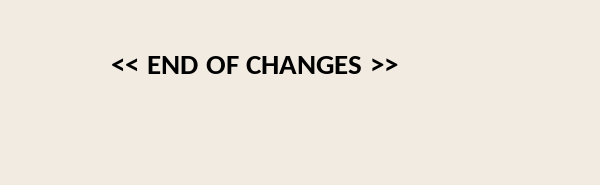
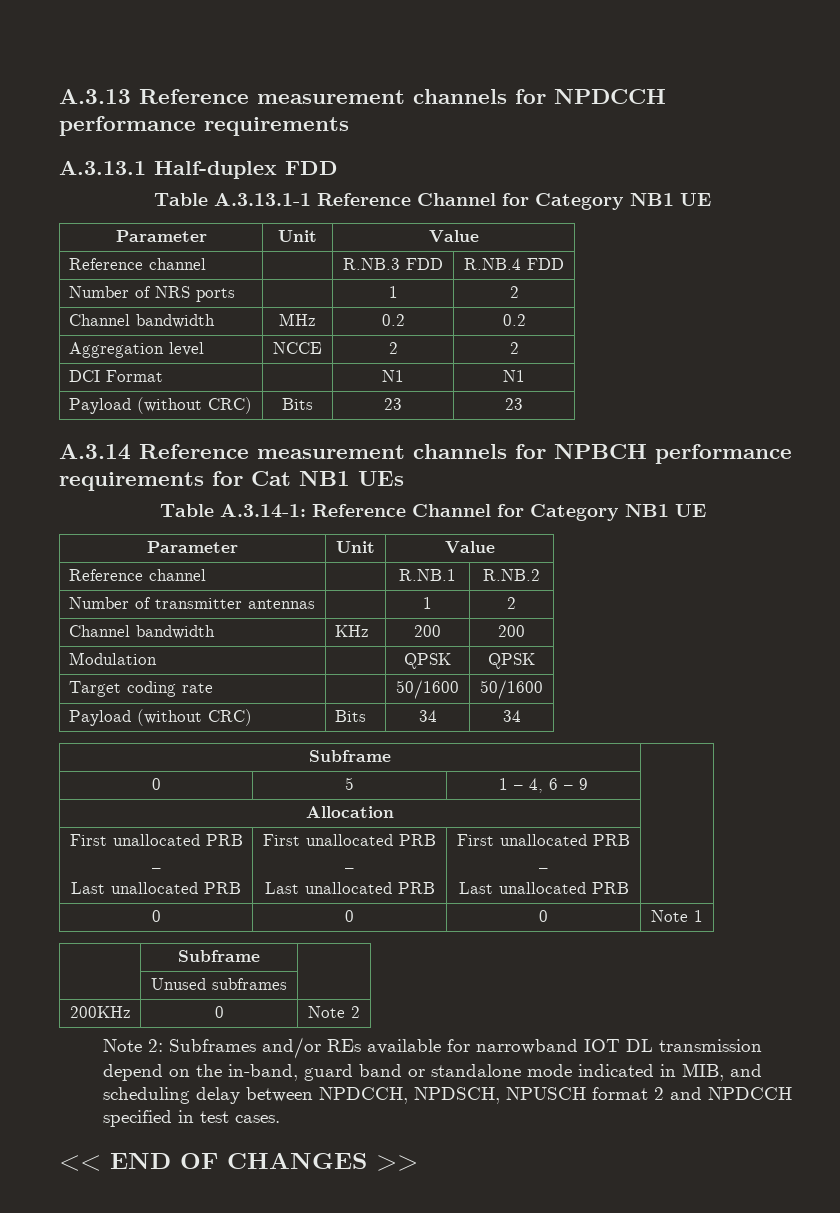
(111, 66) none -> [59,89,666,104] [59,116,349,136] [59,160,338,179] [154,193,711,210] [115,230,207,242] [278,230,317,242] [428,230,479,242] [68,258,206,270] [343,258,443,270] [464,258,564,270] [68,286,235,302] [388,286,398,298] [509,286,519,298] [68,314,215,328] [279,313,316,326] [381,314,405,326] [502,314,526,326] [68,342,204,358] [273,342,322,354] [388,342,398,354] [509,342,519,354] [68,370,163,382] [382,370,404,382] [503,370,525,382] [68,397,252,414] [282,398,313,410] [384,398,402,410] [505,398,523,410] [59,444,792,464] [59,471,404,491] [159,504,706,521] [147,541,238,553] [336,541,375,553] [444,541,495,553] [68,569,206,581] [399,569,456,581] [483,569,540,581] [68,597,315,609] [423,597,432,609] [507,597,516,609] [68,625,215,639] [334,625,369,637] [414,625,441,637] [498,625,525,637] [68,652,157,665] [404,653,451,669] [488,653,535,669] [68,681,213,697] [396,680,459,699] [480,680,543,699] [68,709,252,726] [334,710,366,722] [418,710,437,722] [502,710,521,722] [309,750,391,762] [151,778,161,790] [345,777,354,790] [499,778,588,793] [306,806,394,818] [69,834,243,846] [151,868,161,873] [71,882,241,894] [263,834,436,846] [345,868,354,873] [264,882,435,894] [457,834,630,846] [539,868,548,873] [458,882,629,894] [151,910,161,922] [345,910,354,922] [539,910,548,922] [651,910,703,922] [178,950,260,962] [151,978,287,990] [69,1006,131,1018] [214,1006,224,1018] [308,1006,360,1018] [103,1037,763,1059] [103,1063,763,1081] [103,1087,793,1104] [103,1110,281,1127] A.3.13 Reference measurement channels for NPDCCH performance requirements // A.3.13.1 Half-duplex FDD // Table A.3.13.1-1 Reference Channel for Category NB1 UE // Parameter | Unit | Value // Reference channel | | R.NB.3 FDD | R.NB.4 FDD // Number of NRS ports | | 1 | 2 // Channel bandwidth | MHz | 0.2 | 0.2 // Aggregation level | NCCE | 2 | 2 // DCI Format | | N1 | N1 // Payload (without CRC) | Bits | 23 | 23 // A.3.14 Reference measurement channels for NPBCH performance requirements for Cat NB1 UEs // Table A.3.14-1: Reference Channel for Category NB1 UE // Parameter | Unit | Value // Reference channel | | R.NB.1 | R.NB.2 // Number of transmitter antennas | | 1 | 2 // Channel bandwidth | KHz | 200 | 200 // Modulation | | QPSK | QPSK // Target coding rate | | 50/1600 | 50/1600 // Payload (without CRC) | Bits | 34 | 34 // Subframe | // 0 | 5 | 1 – 4, 6 – 9 | // Allocation | // First unallocated PRB // – // Last unallocated PRB | First unallocated PRB // – // Last unallocated PRB | First unallocated PRB // – // Last unallocated PRB | // 0 | 0 | 0 | Note 1 // | Subframe | // | Unused subframes | // 200KHz | 0 | Note 2 // Note 2: Subframes and/or REs available for narrowband IOT DL transmission depend on the in-band, guard band or standalone mode indicated in MIB, and scheduling delay between NPDCCH, NPDSCH, NPUSCH format 2 and NPDCCH specified in test cases. //

